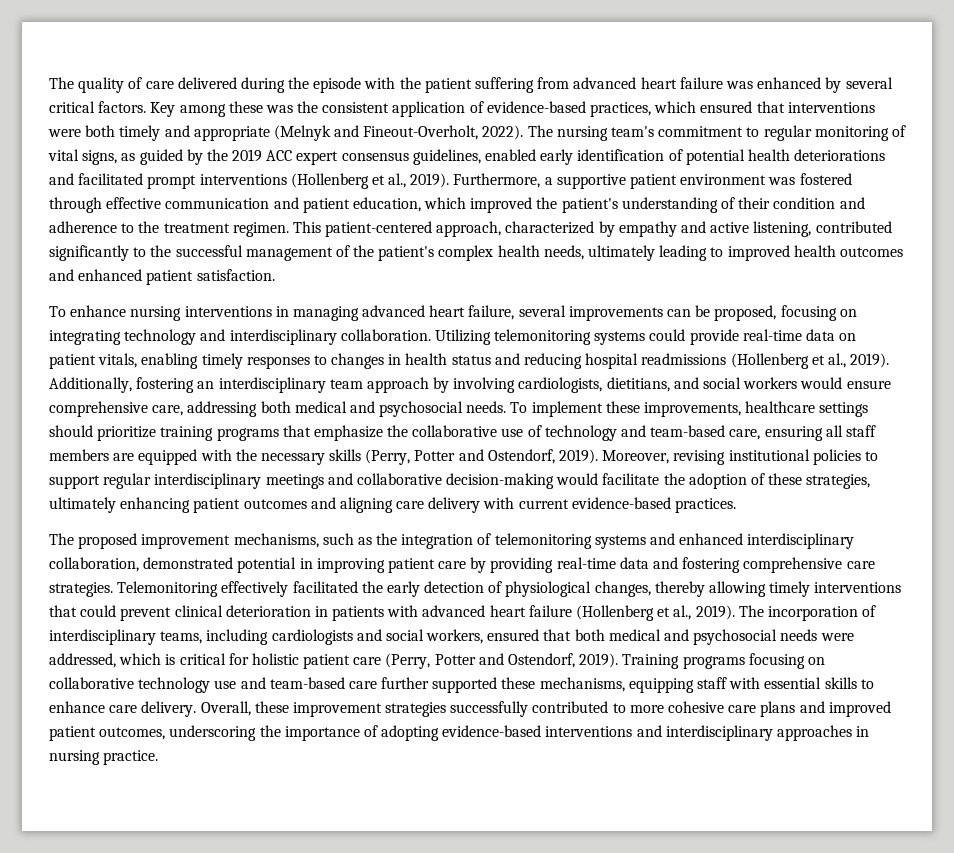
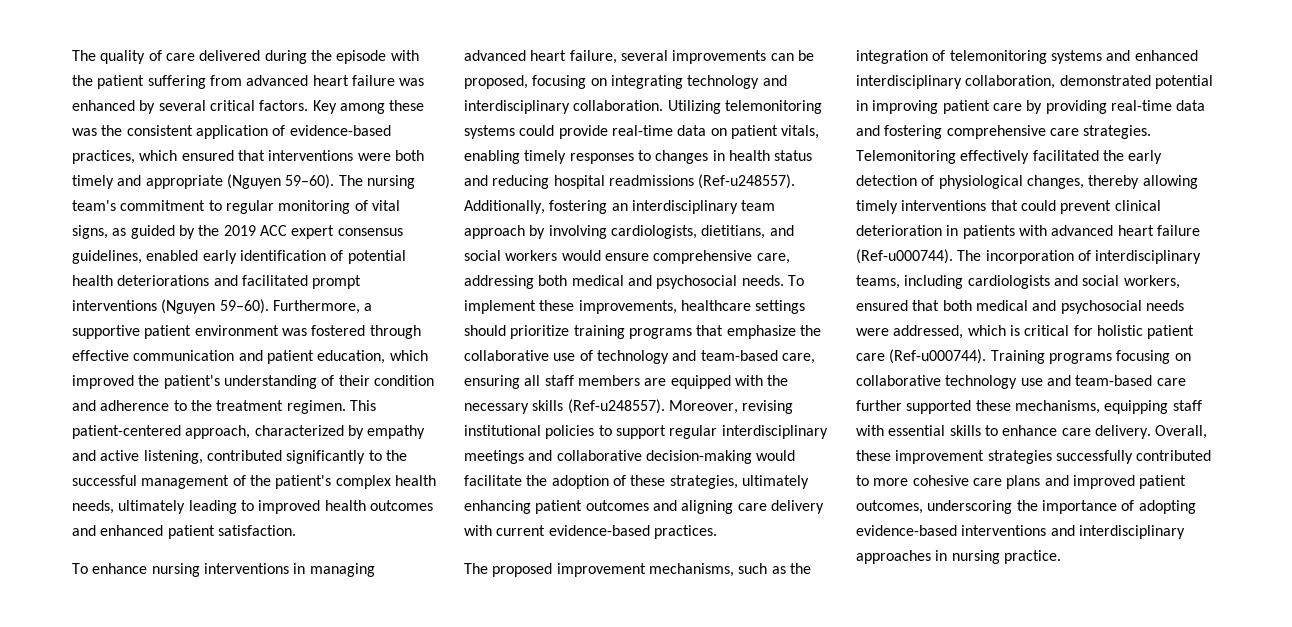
[273,125,524,141] (Melnyk and Fineout-Overholt, 2022). -> [226,174,335,189] (Nguyen 59–60).
[290,173,450,189] (Hollenberg et al., 2019). -> [161,299,269,314] (Nguyen 59–60).
[730,353,890,369] (Hollenberg et al., 2019). -> [698,174,796,189] (Ref-u248557).
[365,449,599,465] (Perry, Potter and Ostendorf, 2019). -> [567,399,665,414] (Ref-u248557).
[576,605,735,621] (Hollenberg et al., 2019). -> [856,249,953,264] (Ref-u000744).
[385,653,619,669] (Perry, Potter and Ostendorf, 2019). -> [889,349,987,364] (Ref-u000744).

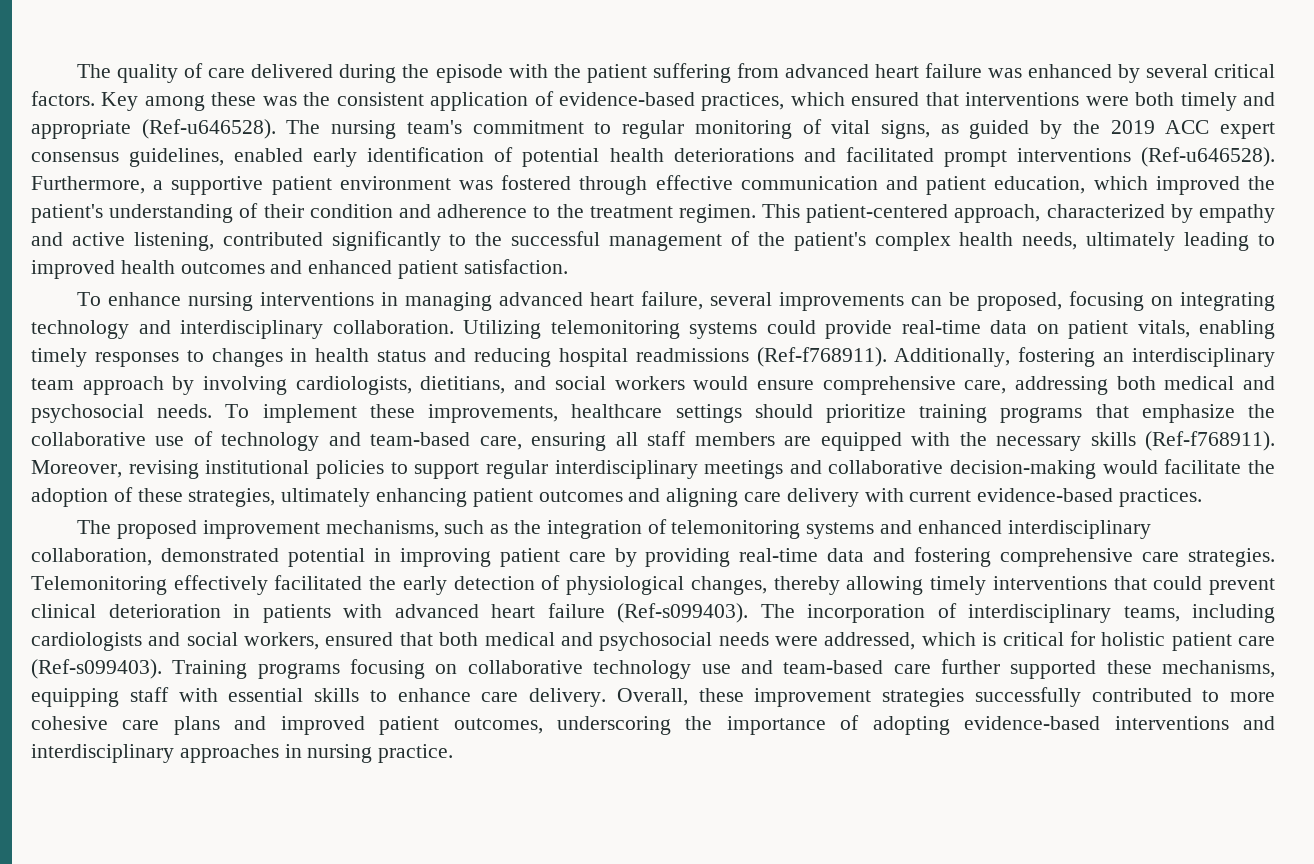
[226,174,335,189] (Nguyen 59–60). -> [141,119,276,139] (Ref-u646528).
[161,299,269,314] (Nguyen 59–60). -> [1141,147,1276,167] (Ref-u646528).
[698,174,796,189] (Ref-u248557). -> [756,347,887,367] (Ref-f768911).
[567,399,665,414] (Ref-u248557). -> [1145,431,1276,451] (Ref-f768911).
[856,249,953,264] (Ref-u000744). -> [617,603,748,623] (Ref-s099403).
[889,349,987,364] (Ref-u000744). -> [31,659,162,679] (Ref-s099403).

